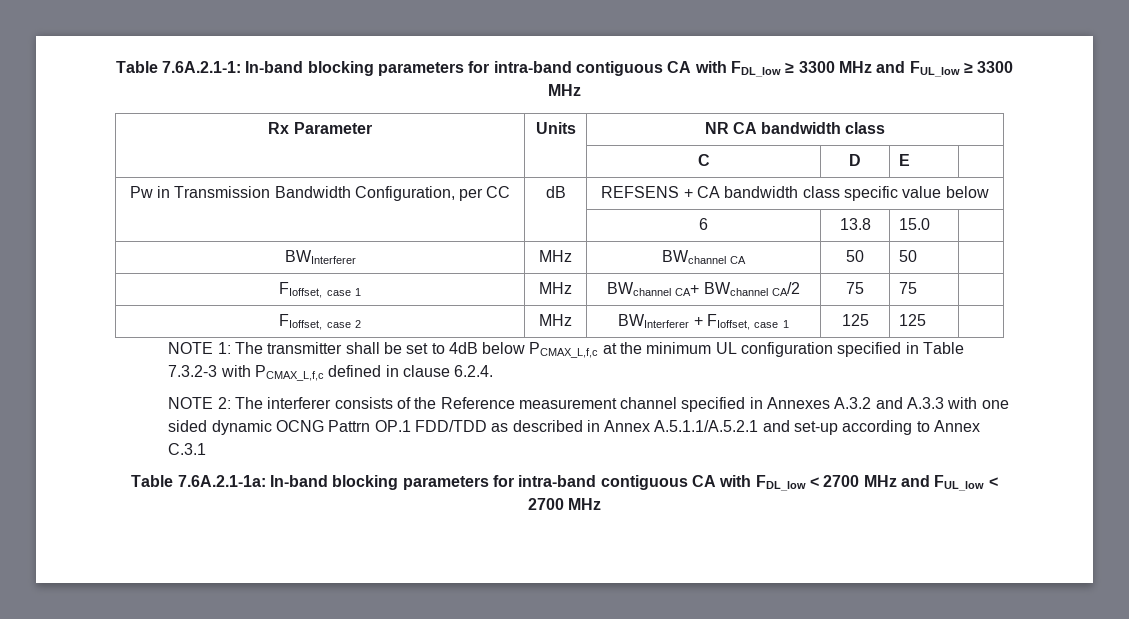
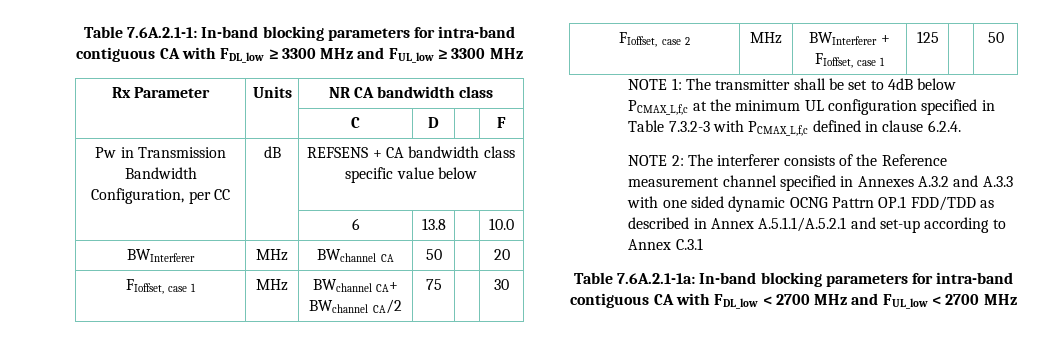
[899,154,911,166] E | -> [497,117,506,128] | F
[899,218,931,230] 15.0 | -> [489,218,514,230] | 10.0
[899,250,918,262] 50 | -> [493,249,510,260] | 20
[899,282,918,294] 75 | -> [494,279,509,290] | 30
[899,314,927,326] 125 | -> [987,32,1004,43] | 50

